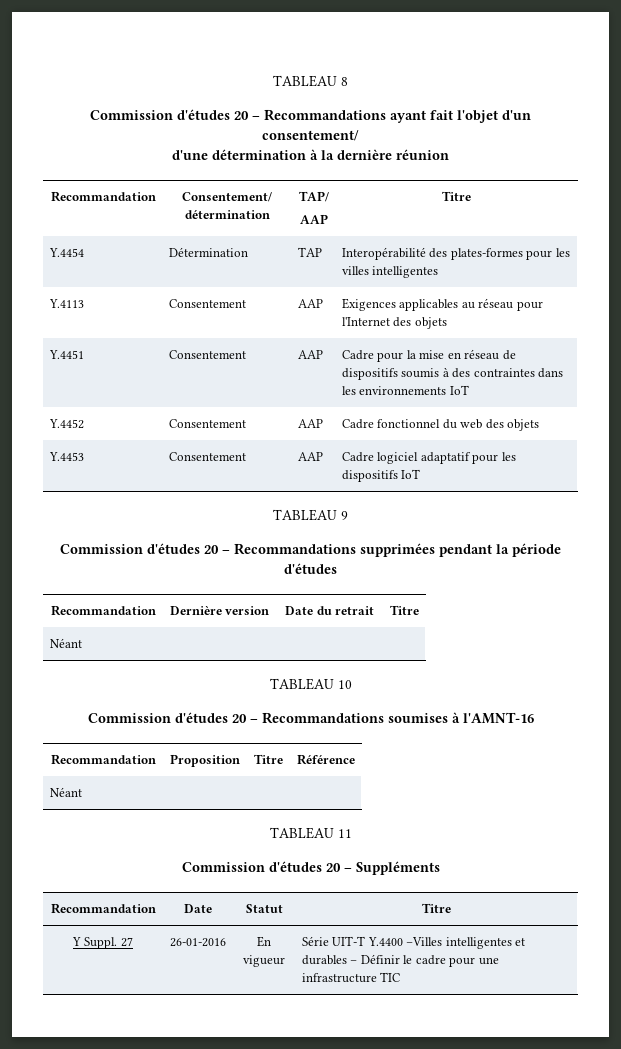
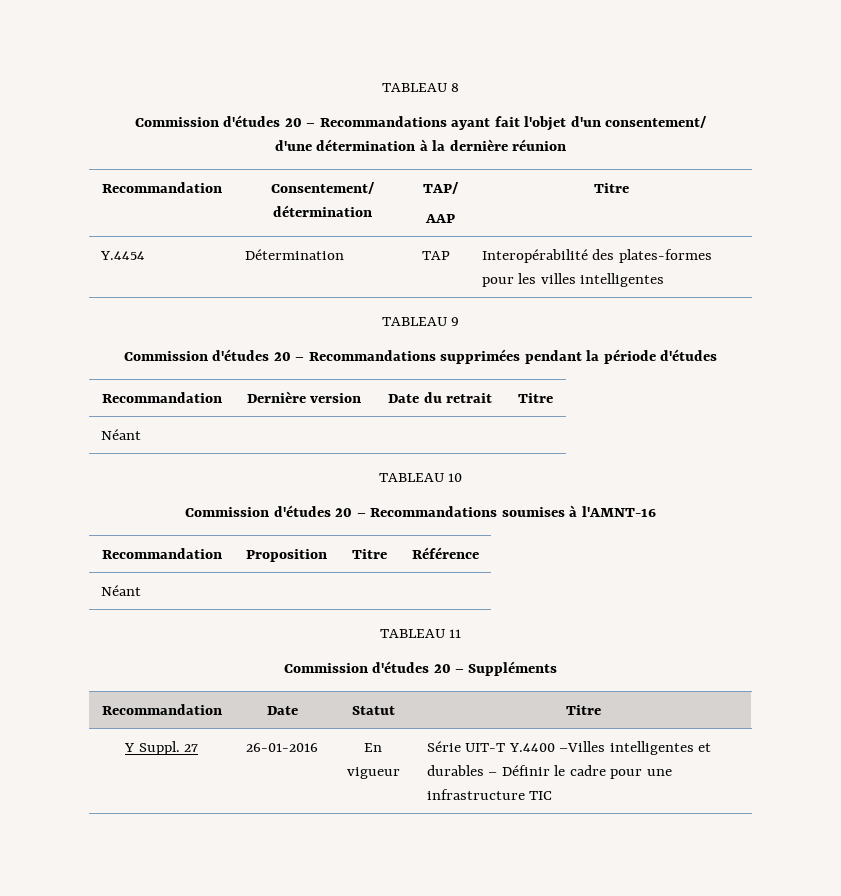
[48,299,84,308] [168,299,246,308] [297,299,323,308] [341,298,543,311] [341,317,447,329] [48,350,84,359] [168,350,246,359] [297,350,323,359] [341,349,516,362] [341,367,564,380] [341,385,469,395] [48,419,84,429] [168,419,246,428] [297,419,323,428] [341,419,540,431] [48,452,84,461] [168,452,246,461] [297,452,323,461] [341,452,516,464] [341,469,421,482] // Y.4113 | Consentement | AAP | Exigences applicables au réseau pour l'Internet des objets // Y.4451 | Consentement | AAP | Cadre pour la mise en réseau de dispositifs soumis à des contraintes dans les environnements IoT // Y.4452 | Consentement | AAP | Cadre fonctionnel du web des objets // Y.4453 | Consentement | AAP | Cadre logiciel adaptatif pour les dispositifs IoT -> (665, 280) none

